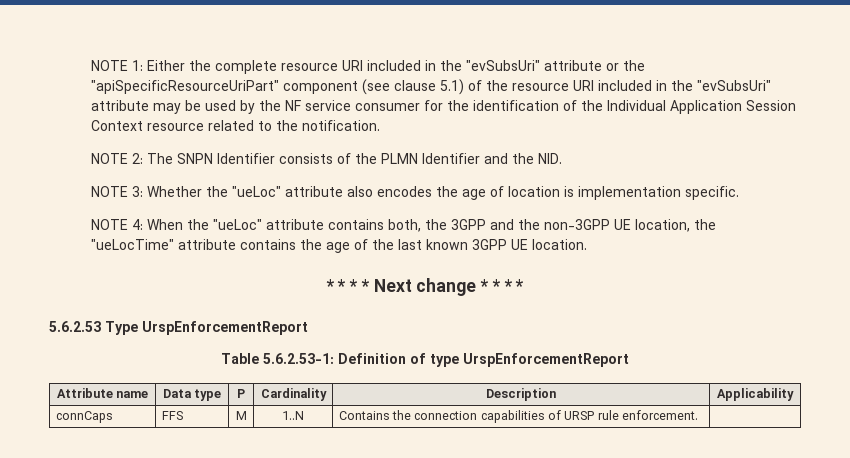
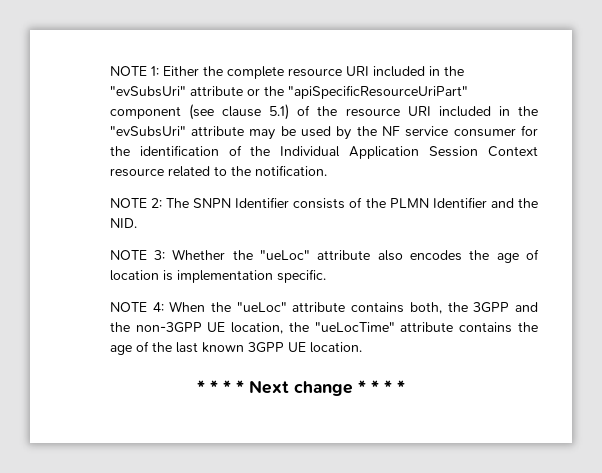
[49,321,308,335] [221,353,629,367] [56,388,149,398] [162,389,222,401] [237,389,245,398] [260,388,327,401] [486,388,556,401] [717,388,794,401] [55,411,113,423] [161,411,183,420] [235,411,247,420] [282,411,304,420] [338,410,699,423] // 5.6.2.53 Type UrspEnforcementReport // Table 5.6.2.53-1: Definition of type UrspEnforcementReport // Attribute name | Data type | P | Cardinality | Description | Applicability // connCaps | FFS | M | 1..N | Contains the connection capabilities of URSP rule enforcement. | -> (405, 386) none

